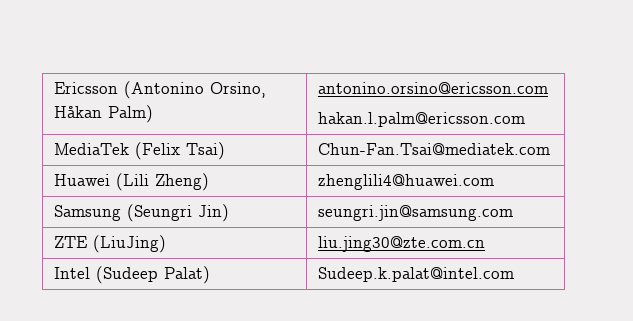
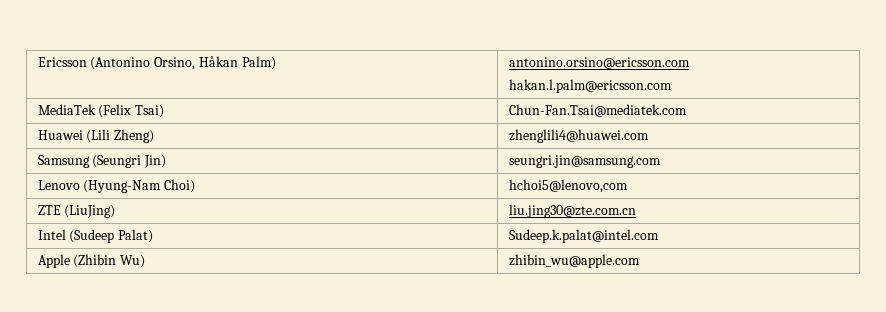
(514, 213) none -> [37,179,196,193] [508,179,628,193] // Lenovo (Hyung-Nam Choi) | hchoi5@lenovo,com
(515, 274) none -> [37,254,146,268] [508,254,640,268] // Apple (Zhibin Wu) | zhibin_wu@apple.com

